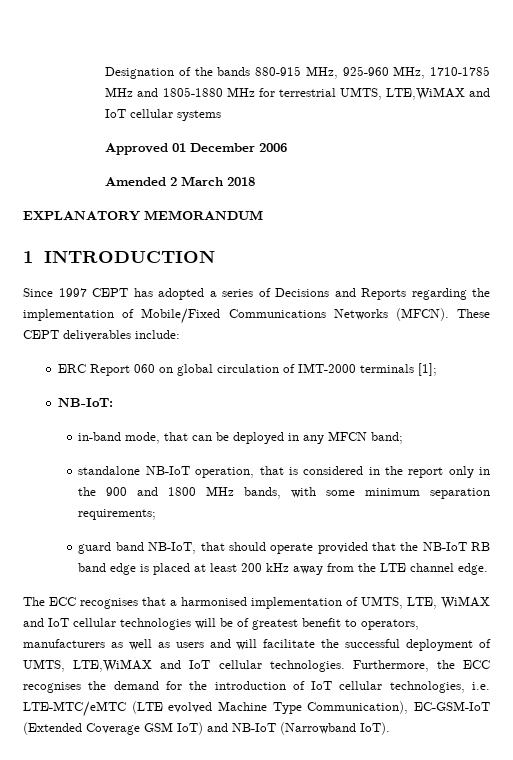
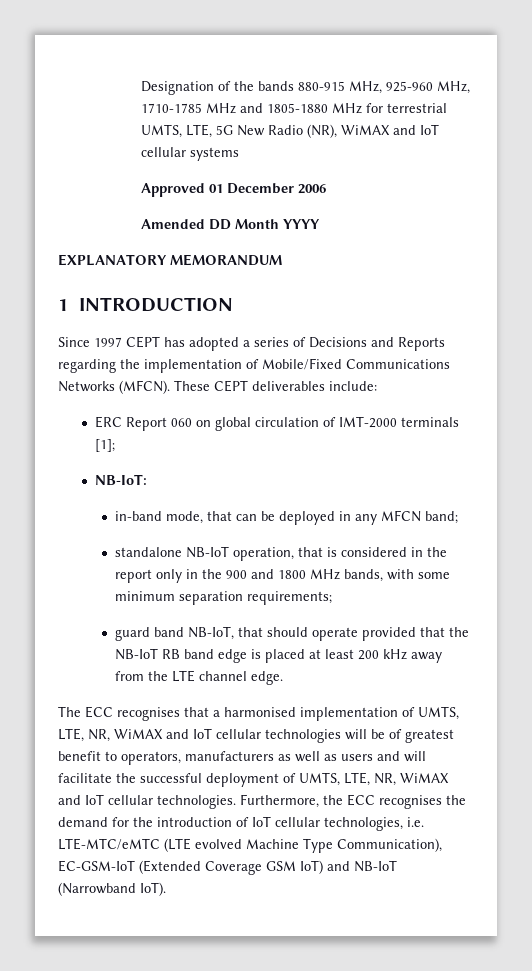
[385,87,465,100] LTE,WiMAX -> [185,124,390,138] LTE, 5G New Radio (NR), WiMAX
[170,176,256,186] 2 March 2018 -> [208,219,320,230] DD Month YYYY
(437, 603) none -> [88,729,110,742] NR,
[73,659,153,672] LTE,WiMAX -> [344,772,449,786] LTE, NR, WiMAX

